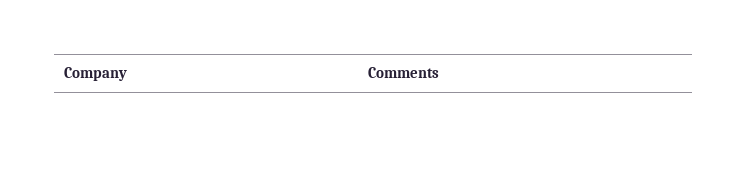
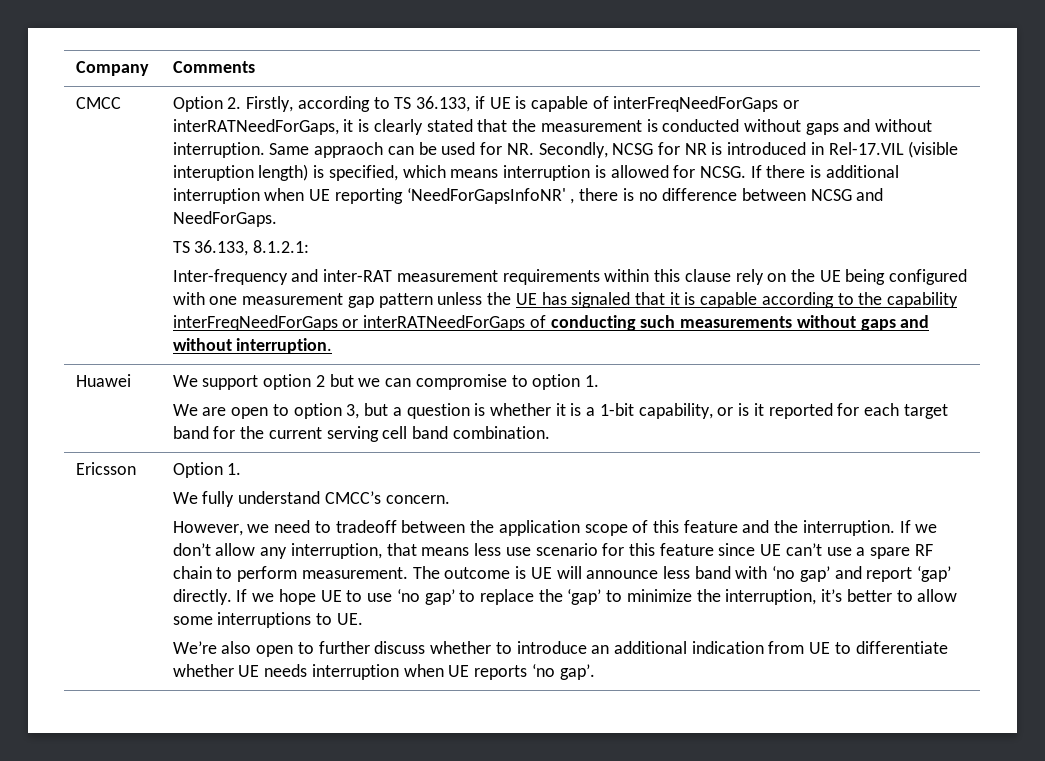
(440, 72) none -> [75,97,121,109] [172,96,800,112] [172,119,933,135] [172,141,959,158] [172,164,899,181] [172,188,884,204] [172,211,277,227] [172,240,310,256] [172,269,968,285] [172,292,959,308] [172,315,930,331] [172,338,333,354] [75,374,131,387] [172,374,600,390] [172,403,948,419] [172,426,550,442] [75,462,136,475] [172,462,242,478] [172,491,450,507] [172,520,938,536] [172,543,933,559] [172,566,952,582] [172,589,958,605] [172,612,363,628] [172,641,948,657] [172,664,595,680] // CMCC | Option 2. Firstly, according to TS 36.133, if UE is capable of interFreqNeedForGaps or interRATNeedForGaps, it is clearly stated that the measurement is conducted without gaps and without interruption. Same appraoch can be used for NR. Secondly, NCSG for NR is introduced in Rel-17.VIL (visible interuption length) is specified, which means interruption is allowed for NCSG. If there is additional interruption when UE reporting ‘NeedForGapsInfoNR' , there is no difference between NCSG and NeedForGaps. // TS 36.133, 8.1.2.1: // Inter-frequency and inter-RAT measurement requirements within this clause rely on the UE being configured with one measurement gap pattern unless the UE has signaled that it is capable according to the capability interFreqNeedForGaps or interRATNeedForGaps of conducting such measurements without gaps and without interruption. // Huawei | We support option 2 but we can compromise to option 1. // We are open to option 3, but a question is whether it is a 1-bit capability, or is it reported for each target band for the current serving cell band combination. // Ericsson | Option 1. // We fully understand CMCC’s concern. // However, we need to tradeoff between the application scope of this feature and the interruption. If we don’t allow any interruption, that means less use scenario for this feature since UE can’t use a spare RF chain to perform measurement. The outcome is UE will announce less band with ‘no gap’ and report ‘gap’ directly. If we hope UE to use ‘no gap’ to replace the ‘gap’ to minimize the interruption, it’s better to allow some interruptions to UE. // We’re also open to further discuss whether to introduce an additional indication from UE to differentiate whether UE needs interruption when UE reports ‘no gap’.

